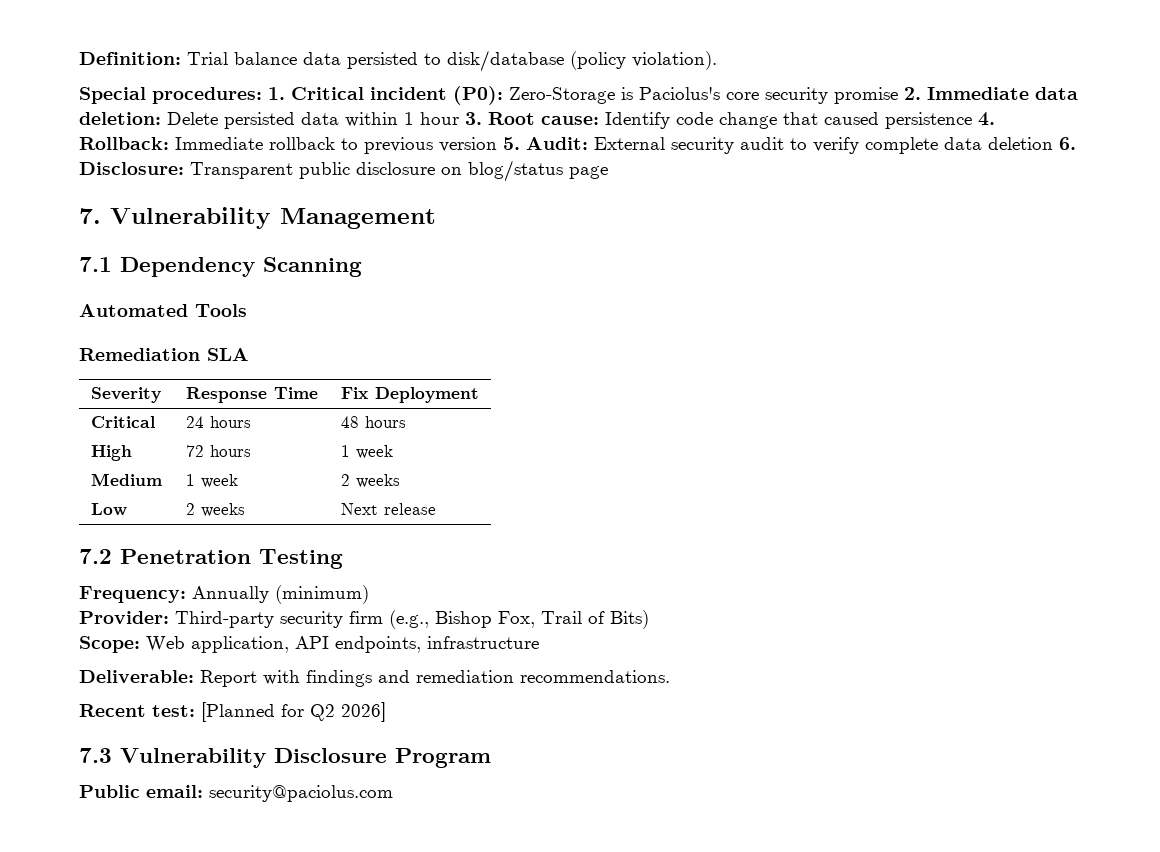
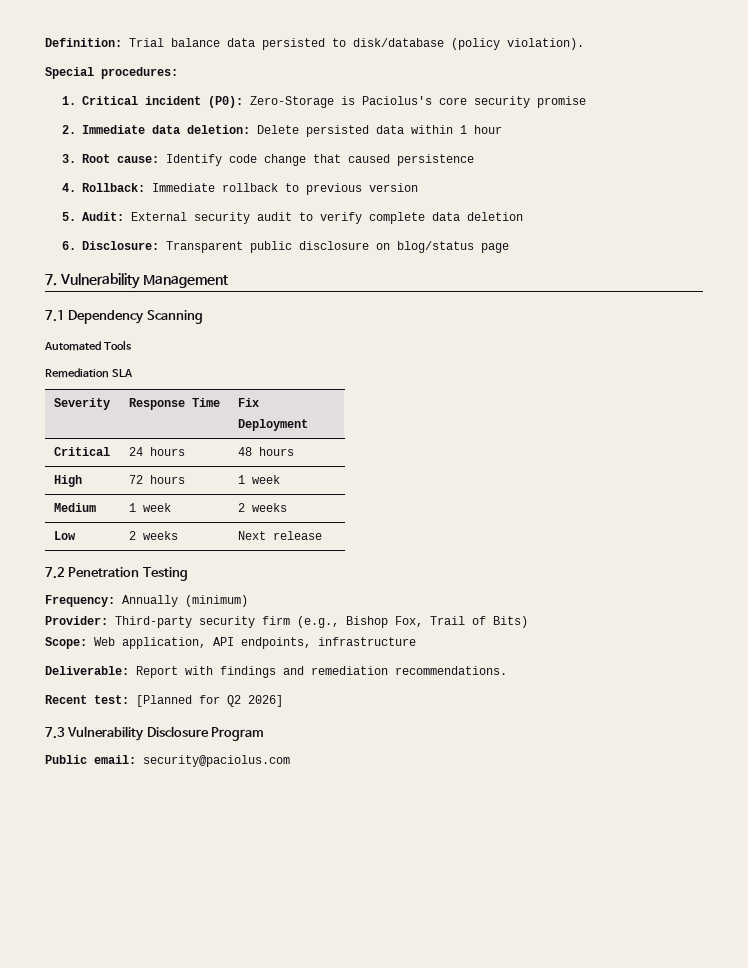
(262, 95) none -> (178, 73) //
(898, 95) none -> (587, 102) //
(459, 118) none -> (503, 129) //
(972, 120) none -> (475, 160) //
(497, 144) none -> (419, 187) //
(1053, 143) none -> (524, 216) //

